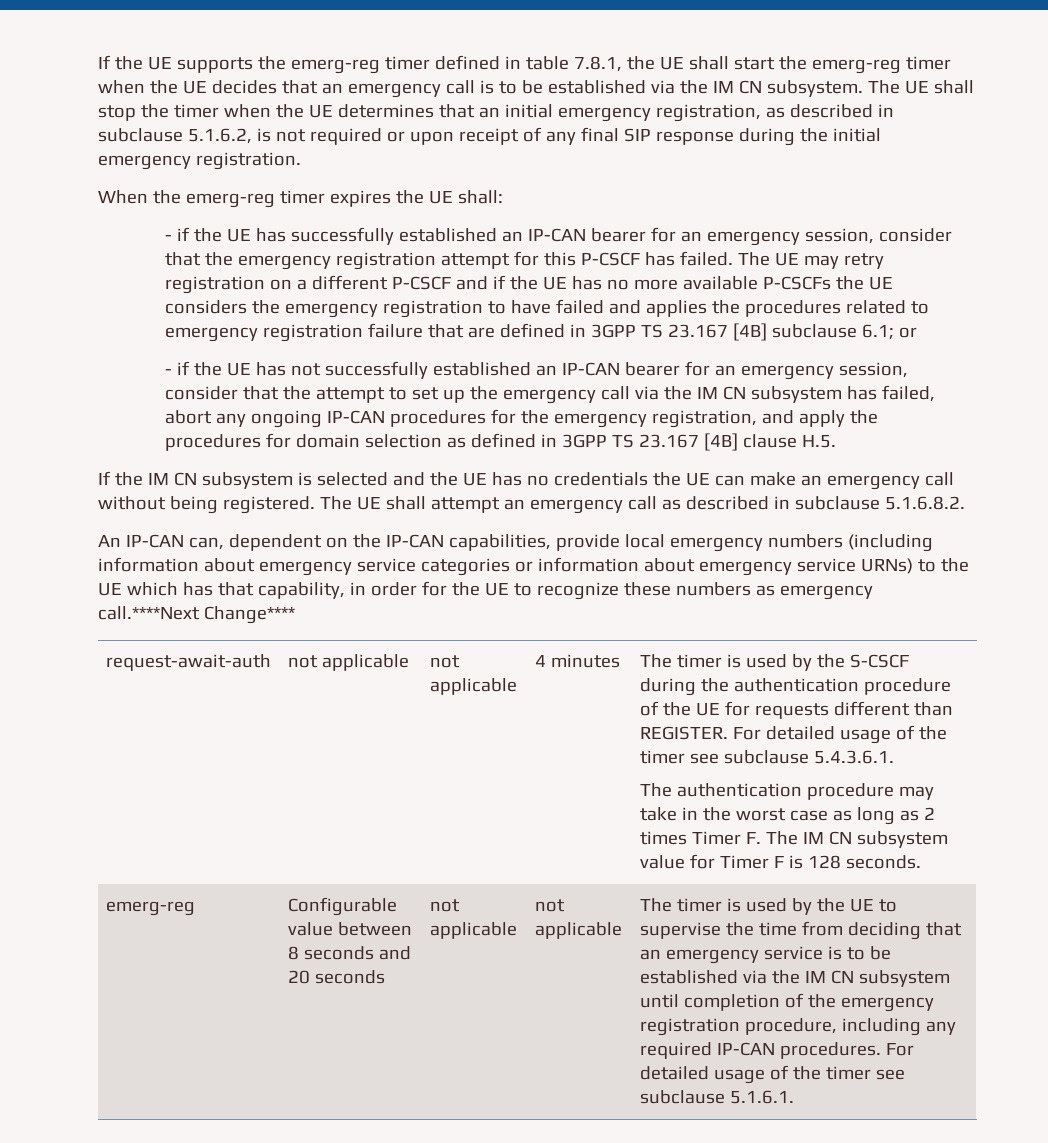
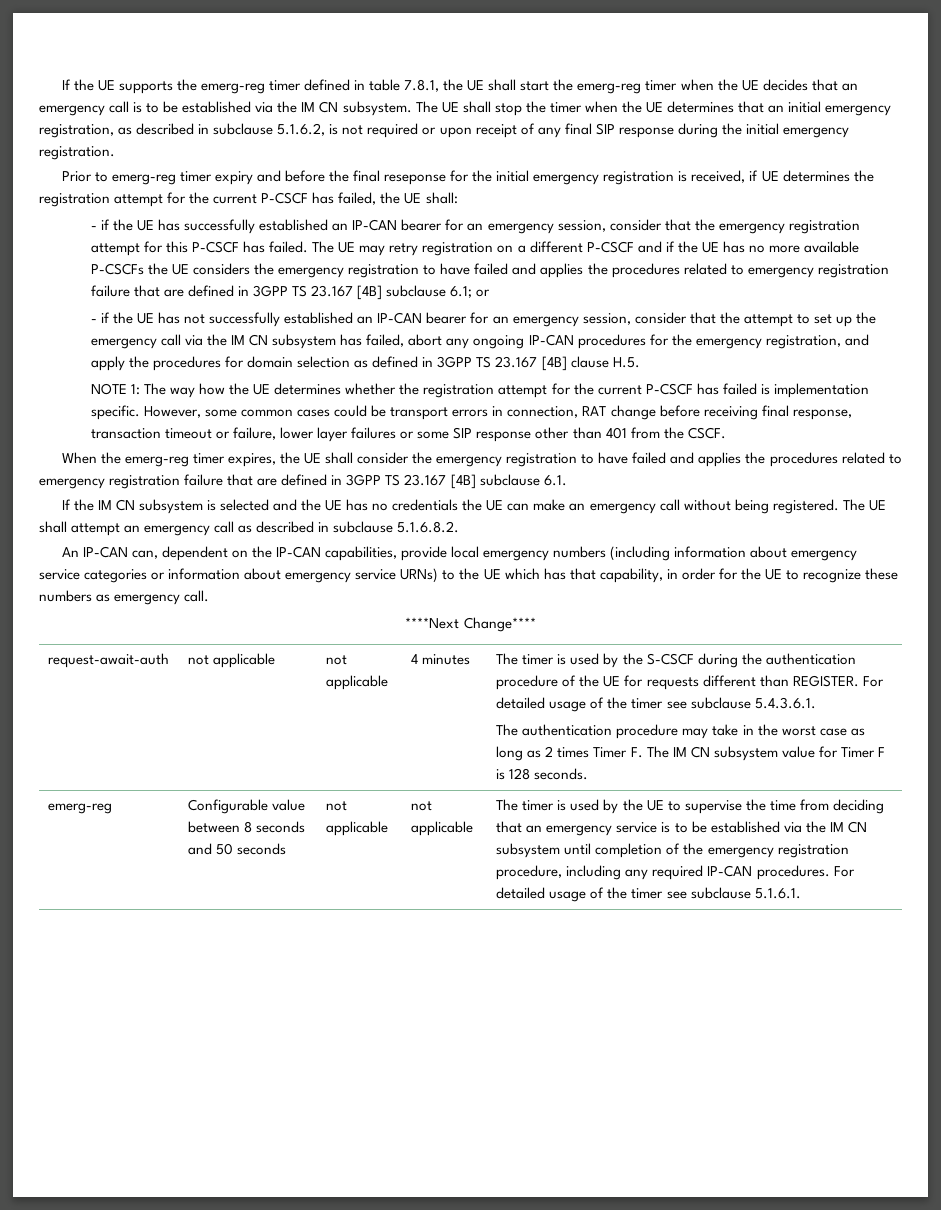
[98,190,391,208] When the emerg-reg timer expires -> [61,170,874,185] [39,192,377,207] Prior to emerg-reg timer expiry and before the final reseponse for the initial emergency registration is received, if UE determines the registration attempt for the current P-CSCF has failed,
(837, 441) none -> [90,383,869,398] [90,405,852,420] [90,427,726,442] [61,452,902,467] [39,474,567,489] // NOTE 1: The way how the UE determines whether the registration attempt for the current P-CSCF has failed is implementation specific. However, some common cases could be transport errors in connection, RAT change before receiving final response, transaction timeout or failure, lower layer failures or some SIP response other than 401 from the CSCF. // When the emerg-reg timer expires, the UE shall consider the emergency registration to have failed and applies the procedures related to emergency registration failure that are defined in 3GPP TS 23.167 [4B] subclause 6.1.
[98,606,200,620] call.****Next -> [184,590,210,602] [405,617,460,629] call. // ****Next
[288,970,311,984] 20 -> [216,843,234,855] 50

